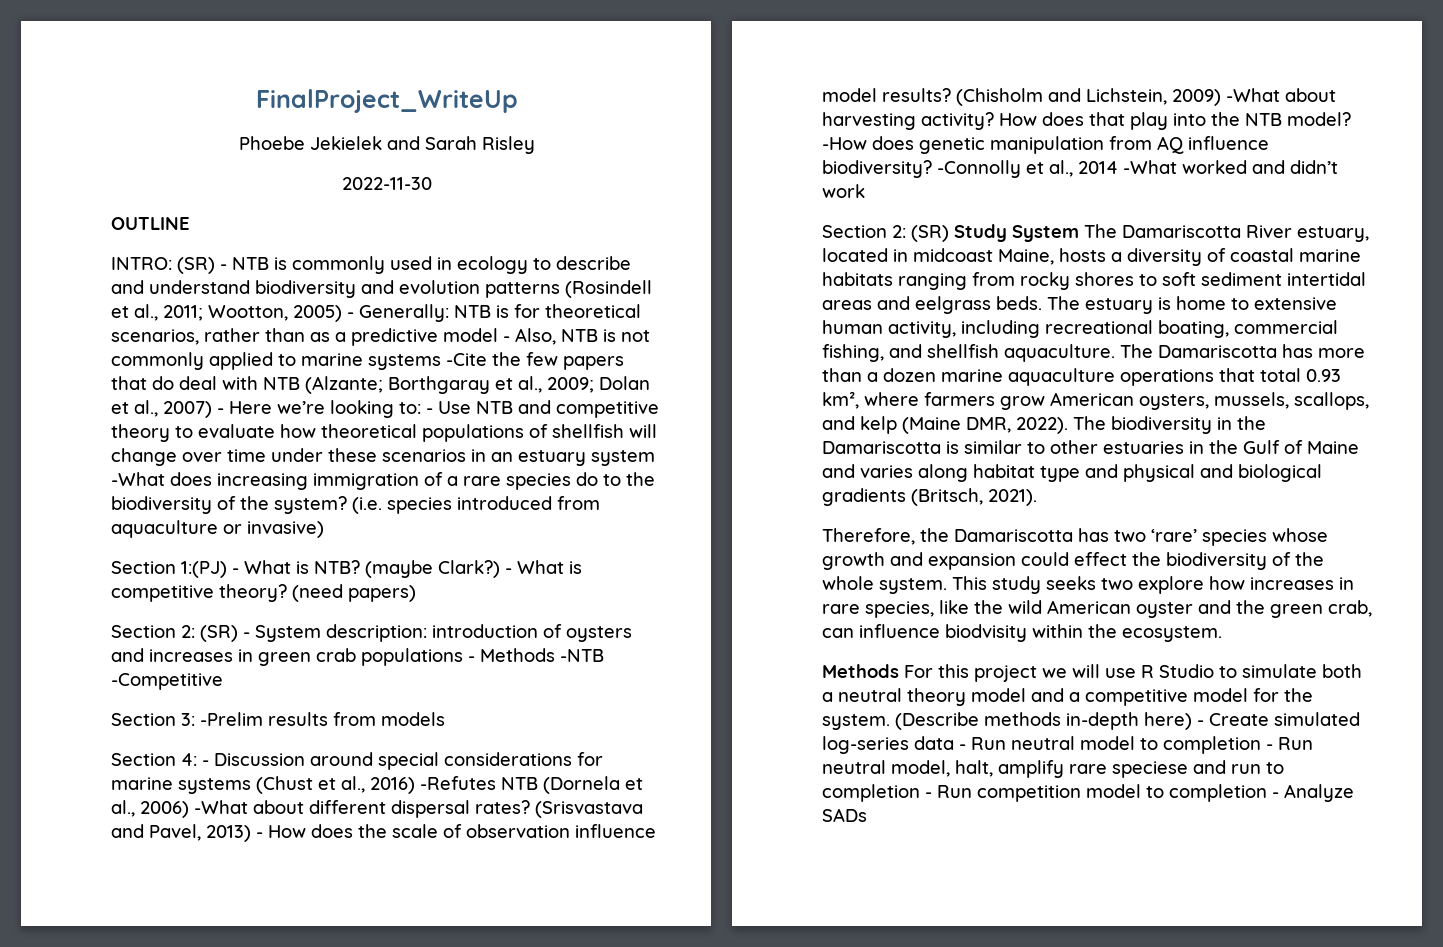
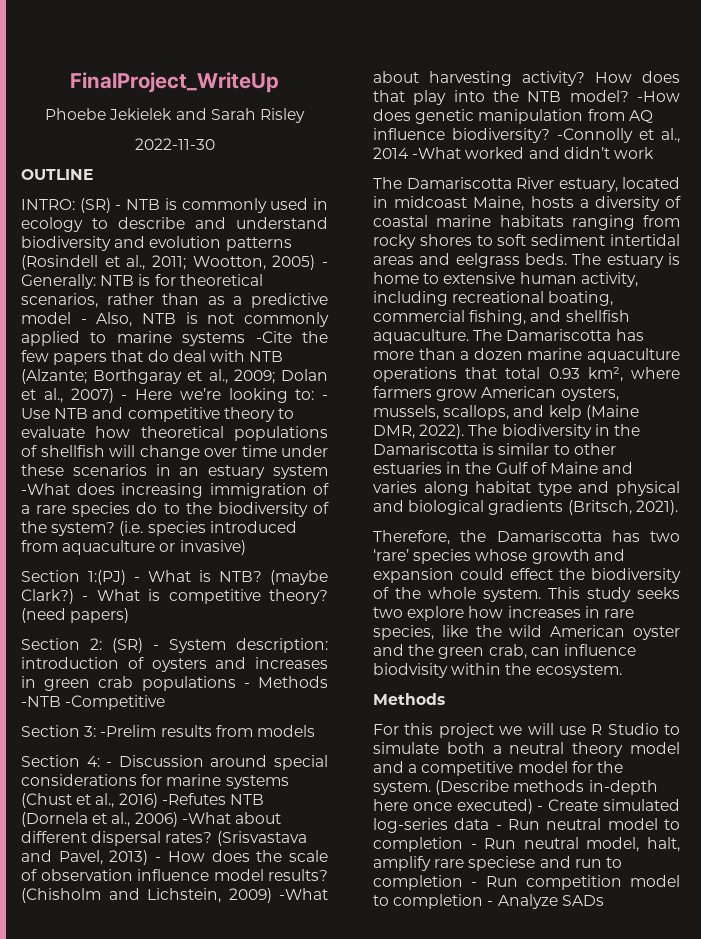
[822,224,1079,242] Section 2: (SR) Study System -> (654, 153) none
(899, 671) none -> (445, 699) //
[1144,712,1192,730] here) -> [373,799,533,814] here once executed)

